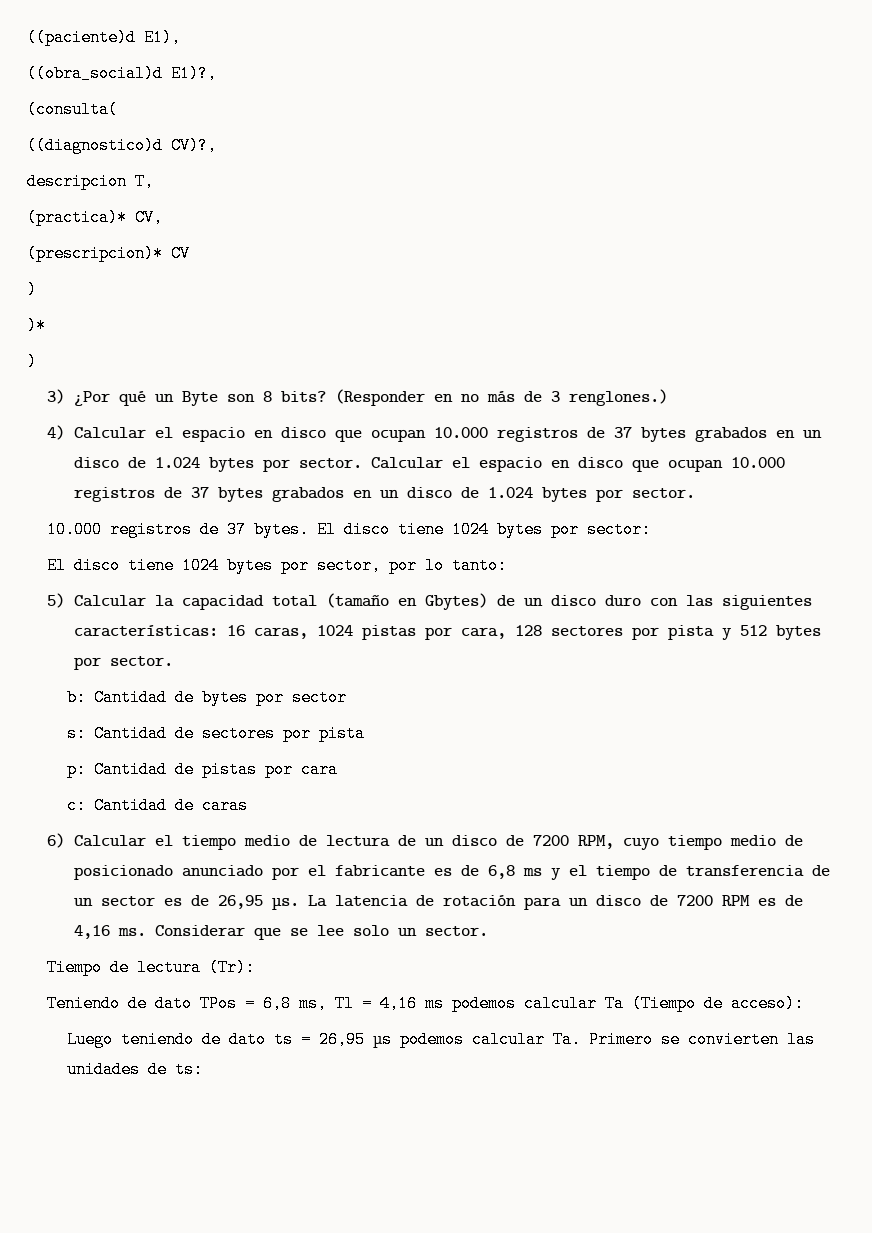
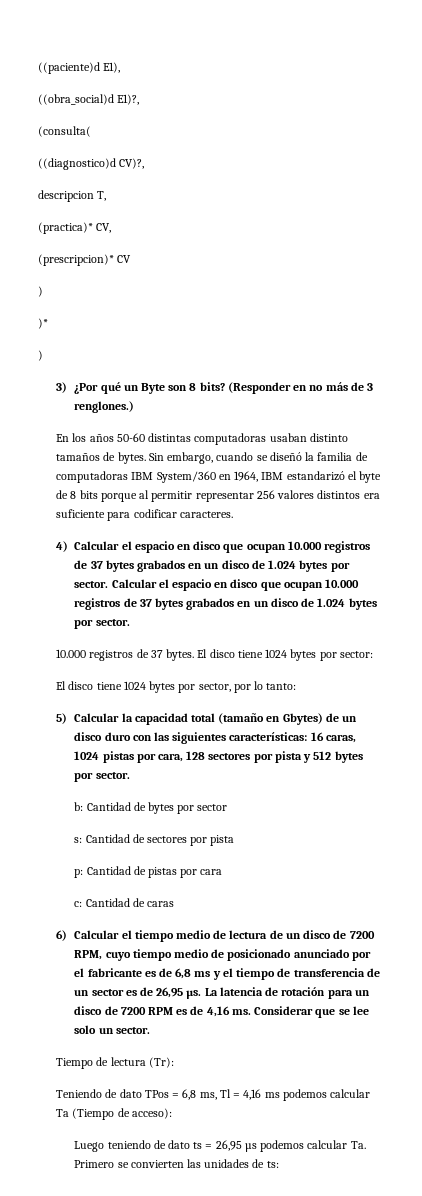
(669, 397) none -> [56,433,348,445] [56,452,368,464] [56,471,382,483] [56,490,380,502] [56,509,233,521] // En los años 50-60 distintas computadoras usaban distinto tamaños de bytes. Sin embargo, cuando se diseñó la familia de computadoras IBM System/360 en 1964, IBM estandarizó el byte de 8 bits porque al permitir representar 256 valores distintos era suficiente para codificar caracteres.

